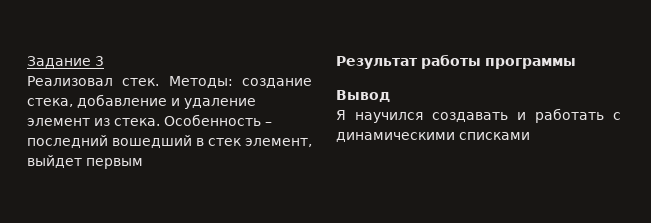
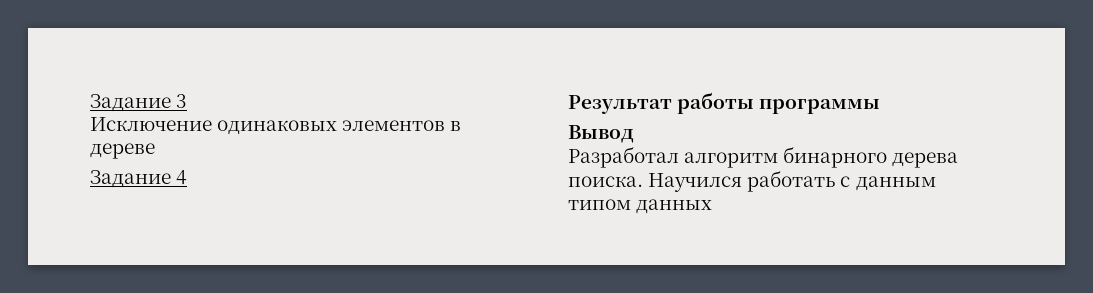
[27,76,312,88] [27,94,256,109] [27,114,272,126] [27,135,312,148] [27,155,143,169] [336,54,576,69] [336,90,390,102] [336,108,621,123] [336,132,530,142] Реализовал стек. Методы: создание стека, добавление и удаление элемент из стека. Особенность – последний вошедший в стек элемент, выйдет первым // Результат работы программы // Вывод // Я научился создавать и работать с динамическими списками -> [90,117,462,135] [90,143,155,159] [90,170,188,188] [568,92,881,114] [568,125,634,143] [568,146,959,168] [568,170,936,192] [568,199,713,214] Исключение одинаковых элементов в дереве // Задание 4 // Результат работы программы // Вывод // Разработал алгоритм бинарного дерева поиска. Научился работать с данным типом данных

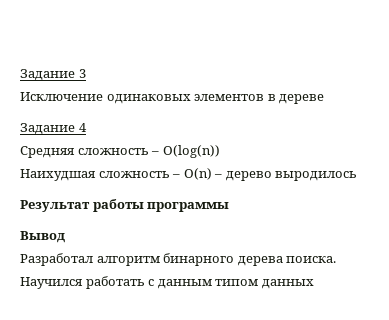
(188, 177) none -> [20,145,220,158] [20,168,358,181] // Средняя сложность – O(log(n)) // Наихудшая сложность – O(n) – дерево выродилось

